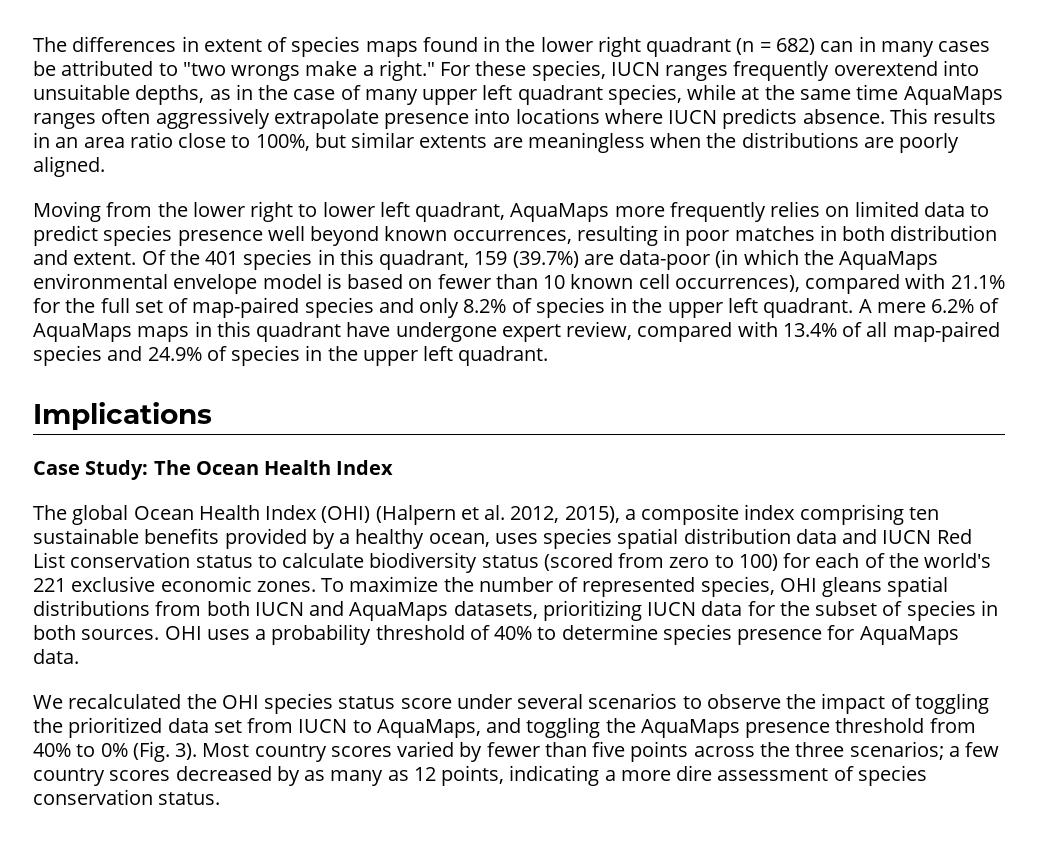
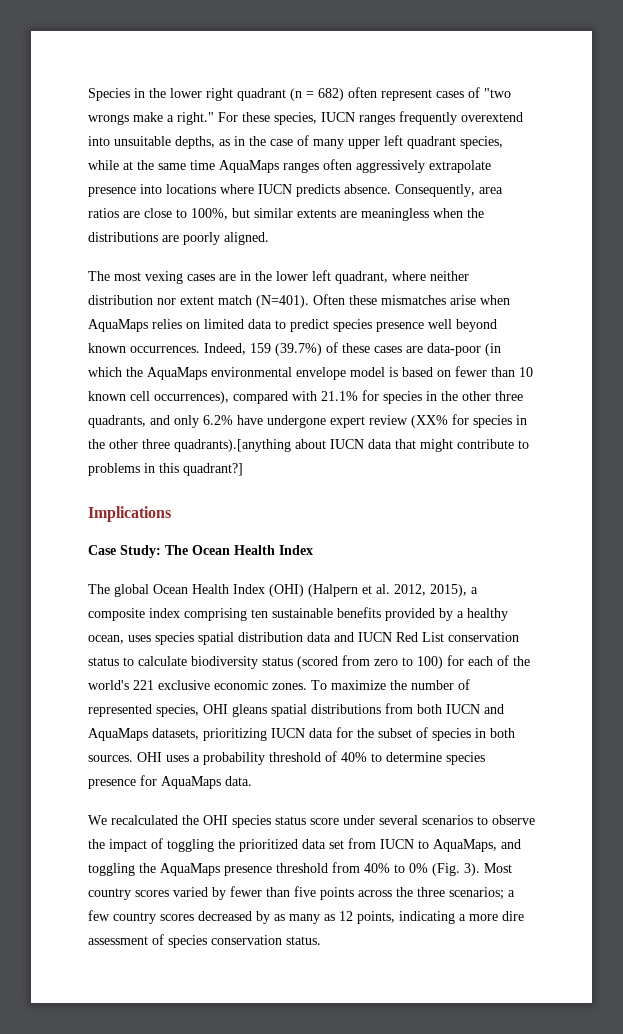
[33,36,478,57] The differences in extent of species maps found -> [88,88,130,101] Species
[820,36,991,57] [33,60,178,76] can in many cases be attributed to -> [348,87,480,101] often represent cases of
[889,108,997,124] [33,132,173,148] This results in an area ratio -> [395,184,503,197] [88,208,140,218] Consequently, area ratios are
[33,201,766,222] Moving from the lower right to lower left quadrant, AquaMaps more frequently -> [88,270,469,284] [88,294,510,308] [88,319,148,332] The most vexing cases are in the lower left quadrant, where neither distribution nor extent match (N=401). Often these mismatches arise when AquaMaps
[452,225,998,246] [33,249,579,270] occurrences, resulting in poor matches in both distribution and extent. Of the 401 species in this quadrant, 159 (39.7%) -> [130,342,402,356] occurrences. Indeed, 159 (39.7%) of these cases
[65,297,1000,318] [33,321,1000,342] [33,345,549,366] the full set of map-paired species and only 8.2% of species in the upper left quadrant. A mere 6.2% of AquaMaps maps in this quadrant have undergone expert review, compared with 13.4% of all map-paired species and 24.9% of species in the upper left quadrant. -> [383,391,523,404] [88,414,527,428] [88,439,529,452] [88,463,243,476] species in the other three quadrants, and only 6.2% have undergone expert review (XX% for species in the other three quadrants).[anything about IUCN data that might contribute to problems in this quadrant?]

